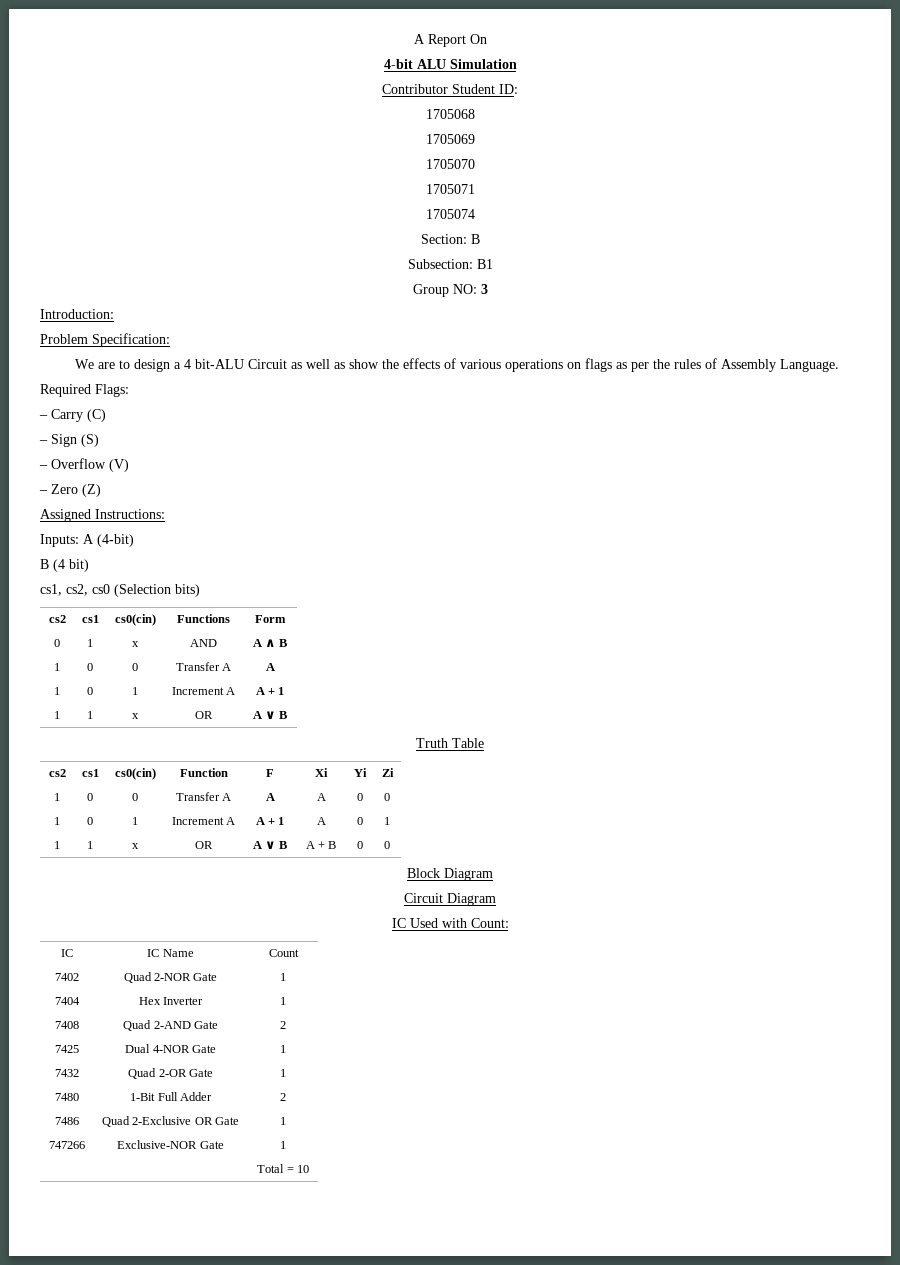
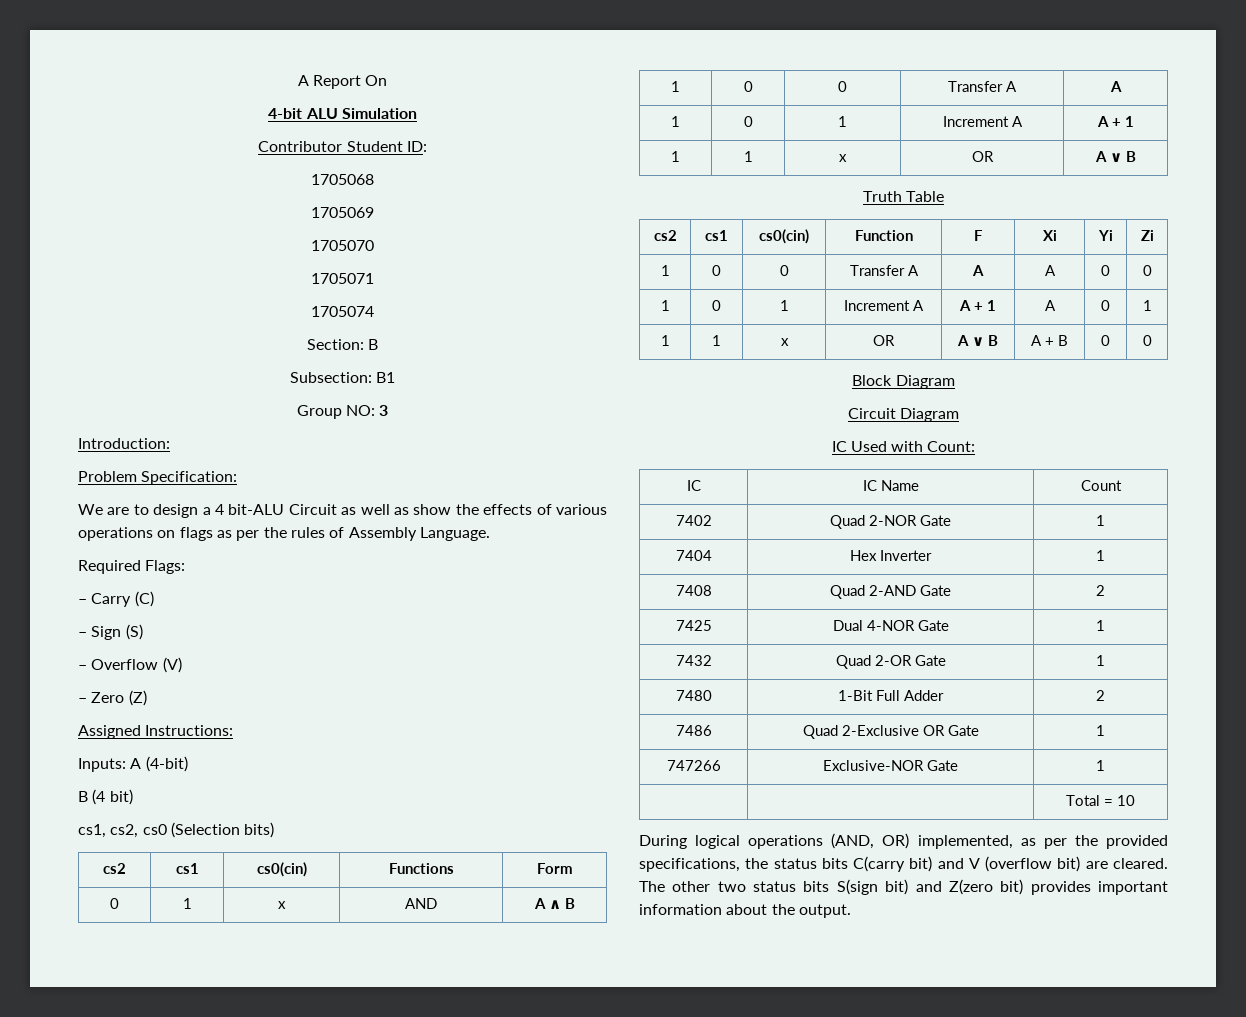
(309, 1169) none -> [639,833,1168,849] [639,856,1168,872] [639,879,1168,895] [639,904,851,918] // During logical operations (AND, OR) implemented, as per the provided specifications, the status bits C(carry bit) and V (overflow bit) are cleared. The other two status bits S(sign bit) and Z(zero bit) provides important information about the output.

